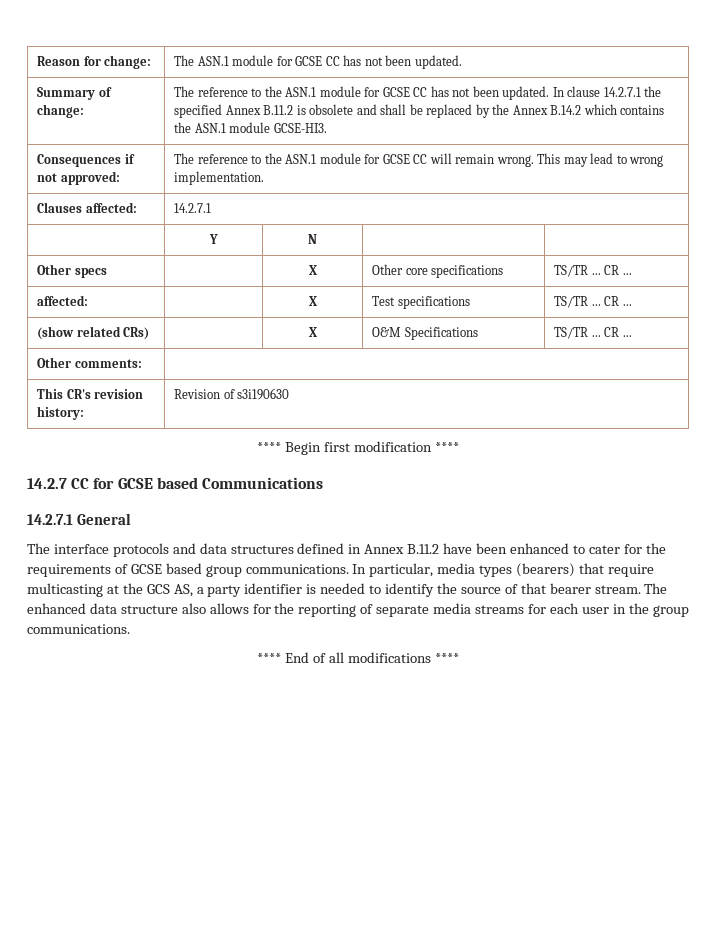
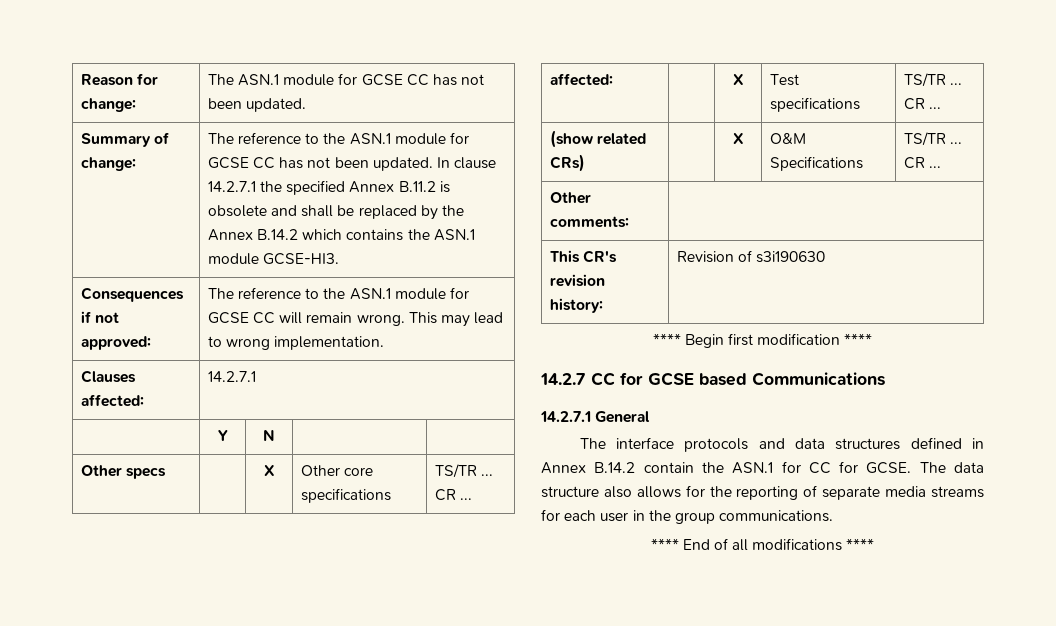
[407,543,666,554] [27,563,654,577] [27,583,668,597] [27,603,86,614] B.11.2 have been enhanced to cater for the requirements of GCSE based group communications. In particular, media types (bearers) that require multicasting at the GCS AS, a party identifier is needed to identify the source of that bearer stream. The enhanced -> [594,461,946,474] B.14.2 contain the ASN.1 for CC for GCSE. The

